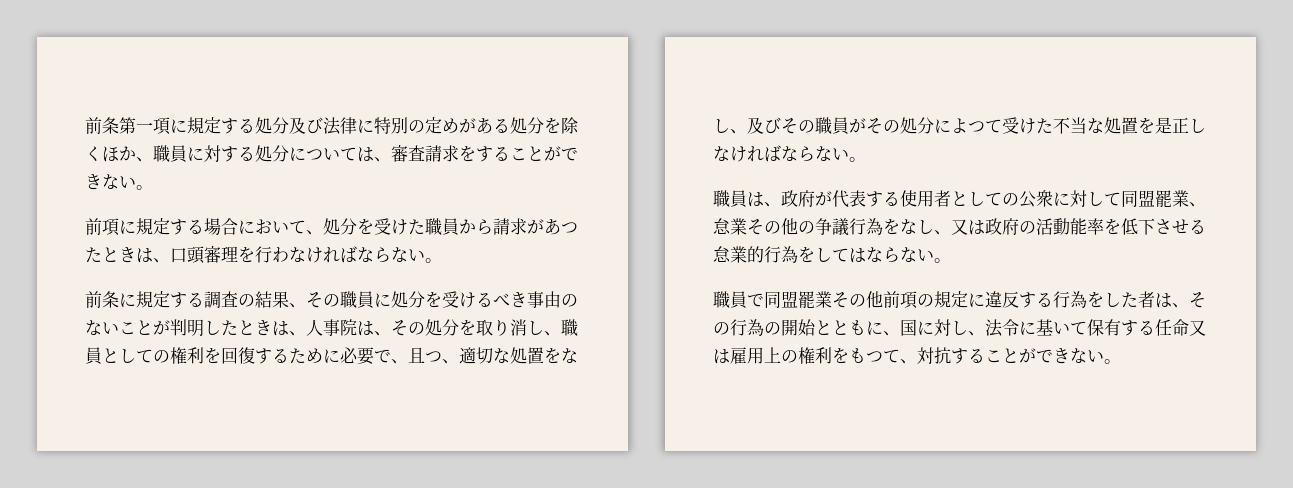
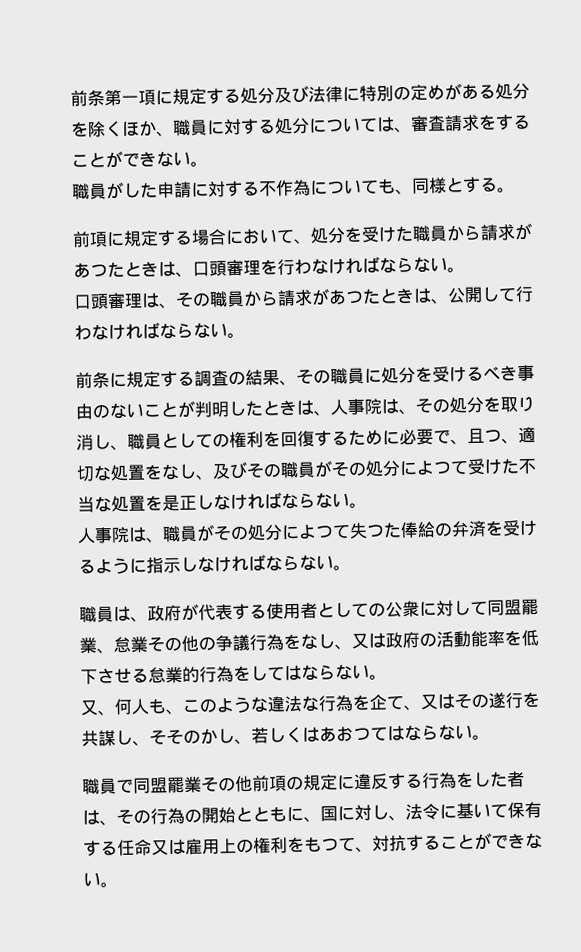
(153, 187) none -> [72,176,515,200] // 職員がした申請に対する不作為についても、同様とする。
(442, 260) none -> [73,285,534,310] [74,322,245,341] // 口頭審理は、その職員から請求があつたときは、公開して行わなければならない。
(866, 159) none -> [77,519,538,544] [78,554,351,575] // 人事院は、職員がその処分によつて失つた俸給の弁済を受けるように指示しなければならない。
(951, 260) none -> [80,691,540,716] [81,724,490,747] // 又、何人も、このような違法な行為を企て、又はその遂行を共謀し、そそのかし、若しくはあおつてはならない。

